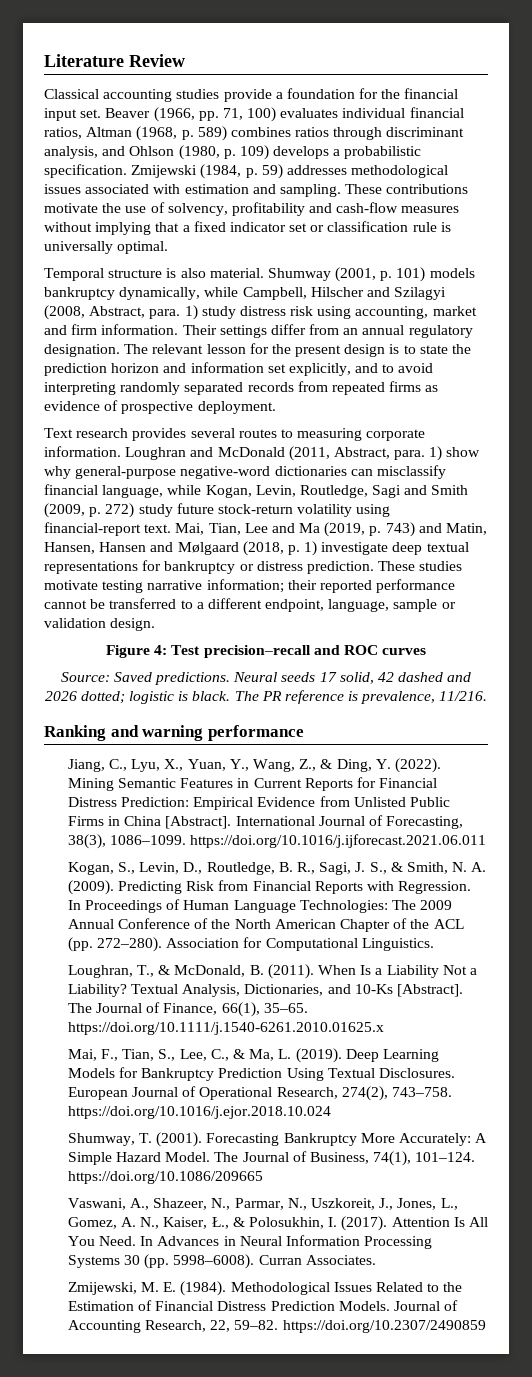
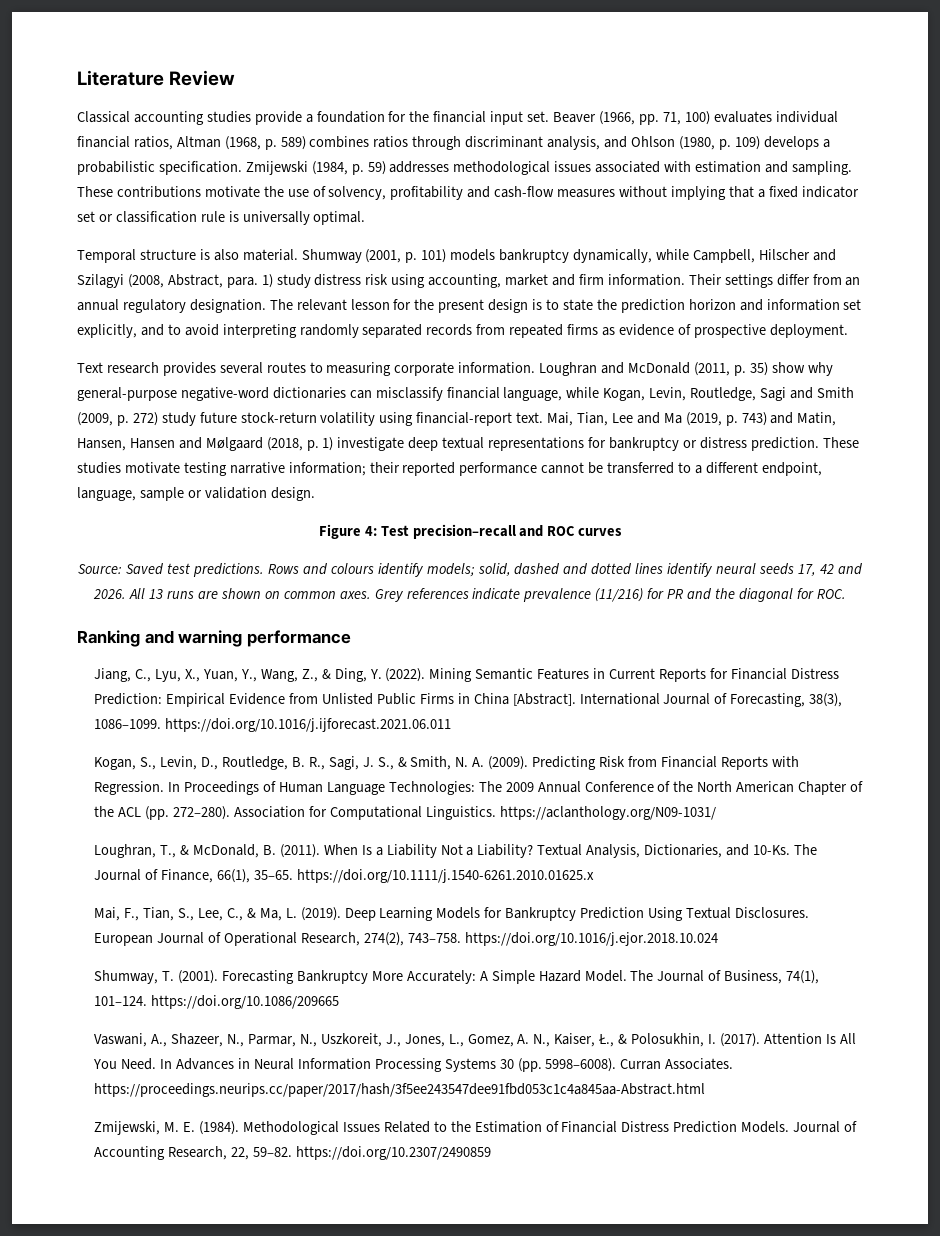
[333,446,443,461] Abstract, para. 1) -> [733,362,768,376] p. 35)
[155,672,472,685] [44,690,488,704] predictions. Neural seeds 17 solid, 42 dashed and 2026 dotted; logistic is black. The PR reference is prevalence, 11/216. -> [167,563,862,577] [93,588,846,602] test predictions. Rows and colours identify models; solid, dashed and dotted lines identify neural seeds 17, 42 and 2026. All 13 runs are shown on common axes. Grey references indicate prevalence (11/216) for PR and the diagonal for ROC.
(434, 944) none -> [499,806,716,820] https://aclanthology.org/N09-1031/
[354,984,463,997] 10-Ks [Abstract]. -> [752,845,790,855] 10-Ks.
(376, 1260) none -> [94,1083,706,1097] https://proceedings.neurips.cc/paper/2017/hash/3f5ee243547dee91fbd053c1c4a845aa-Abstract.html

